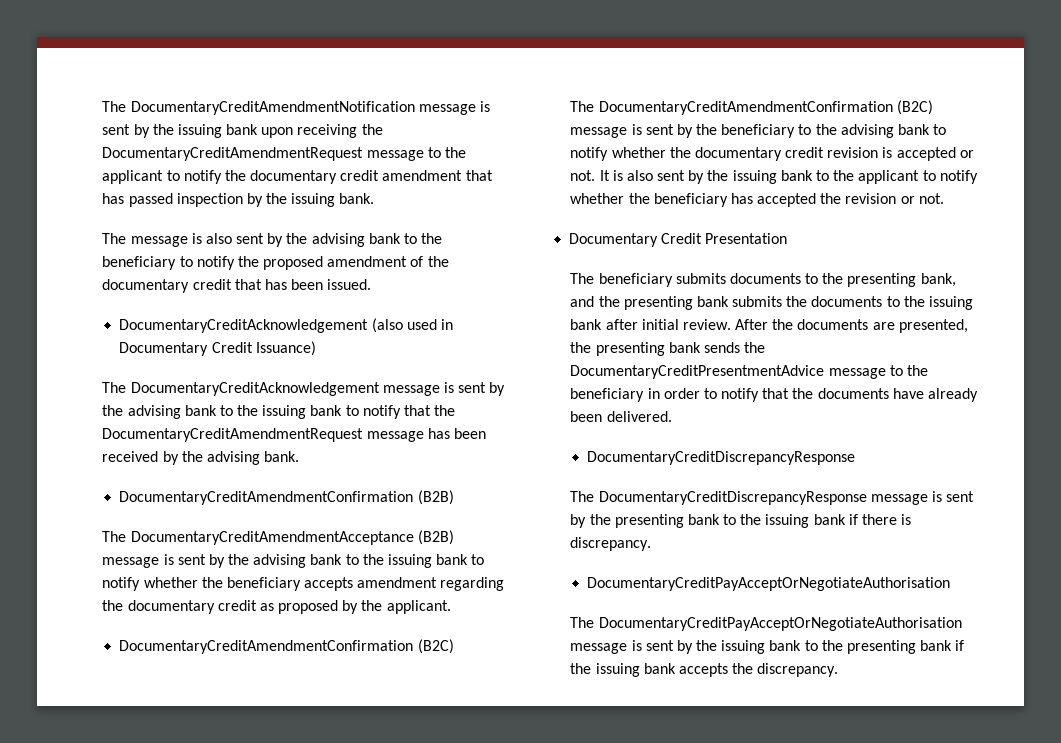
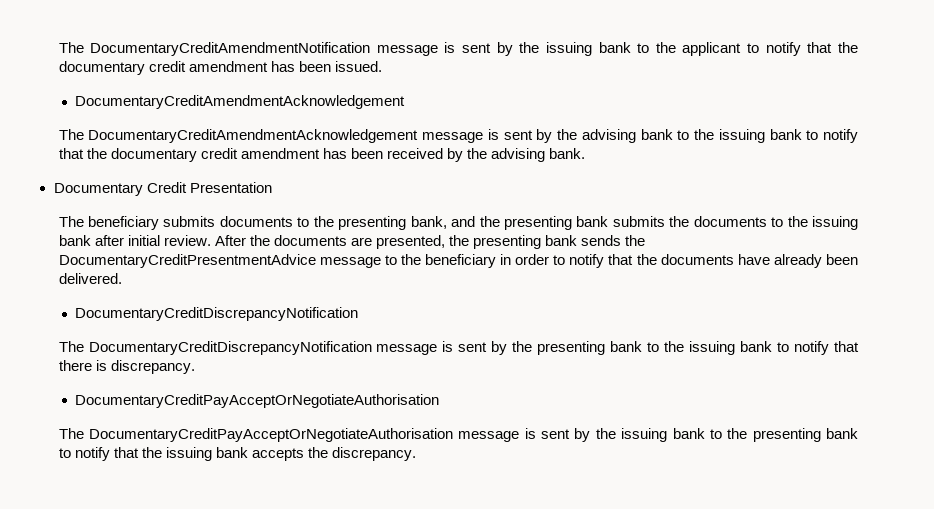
[261,124,383,138] [102,147,466,161] [102,170,493,184] [102,193,375,207] [102,233,443,247] [102,256,449,270] [102,279,372,293] [119,318,453,333] [119,341,316,356] [102,382,380,396] upon receiving the DocumentaryCreditAmendmentRequest message to the applicant to notify the documentary credit amendment that has passed inspection by the issuing bank. // The message is also sent by the advising bank to the beneficiary to notify the proposed amendment of the documentary credit that has been issued. // DocumentaryCreditAcknowledgement (also used in Documentary Credit Issuance) // The DocumentaryCreditAcknowledgement -> [637,42,858,56] [58,61,382,75] [75,95,406,109] [58,129,419,143] to the applicant to notify that the documentary credit amendment has been issued. // DocumentaryCreditAmendmentAcknowledgement // The DocumentaryCreditAmendmentAcknowledgement
[102,428,424,442] DocumentaryCreditAmendmentRequest message -> [110,148,320,162] documentary credit amendment
[119,490,454,505] [102,530,454,545] [102,554,485,568] [102,577,505,591] [102,600,451,614] [119,639,454,654] [570,100,933,115] [570,124,947,138] [570,147,974,161] [570,170,978,184] [570,193,944,207] // DocumentaryCreditAmendmentConfirmation (B2B) // The DocumentaryCreditAmendmentAcceptance (B2B) message is sent by the advising bank to the issuing bank to notify whether the beneficiary accepts amendment regarding the documentary credit as proposed by the applicant. // DocumentaryCreditAmendmentConfirmation (B2C) // The DocumentaryCreditAmendmentConfirmation (B2C) message is sent by the beneficiary to the advising bank to notify whether the documentary credit revision is accepted or not. It is also sent by the issuing bank to the applicant to notify whether the beneficiary has accepted the revision or not. -> (586, 153) none
[587,451,856,465] [570,491,867,505] DocumentaryCreditDiscrepancyResponse // The DocumentaryCreditDiscrepancyResponse -> [75,307,359,321] [58,341,372,355] DocumentaryCreditDiscrepancyNotification // The DocumentaryCreditDiscrepancyNotification
[848,514,858,525] if -> [777,341,860,355] to notify that
[955,640,965,651] if -> [58,447,139,461] to notify that

